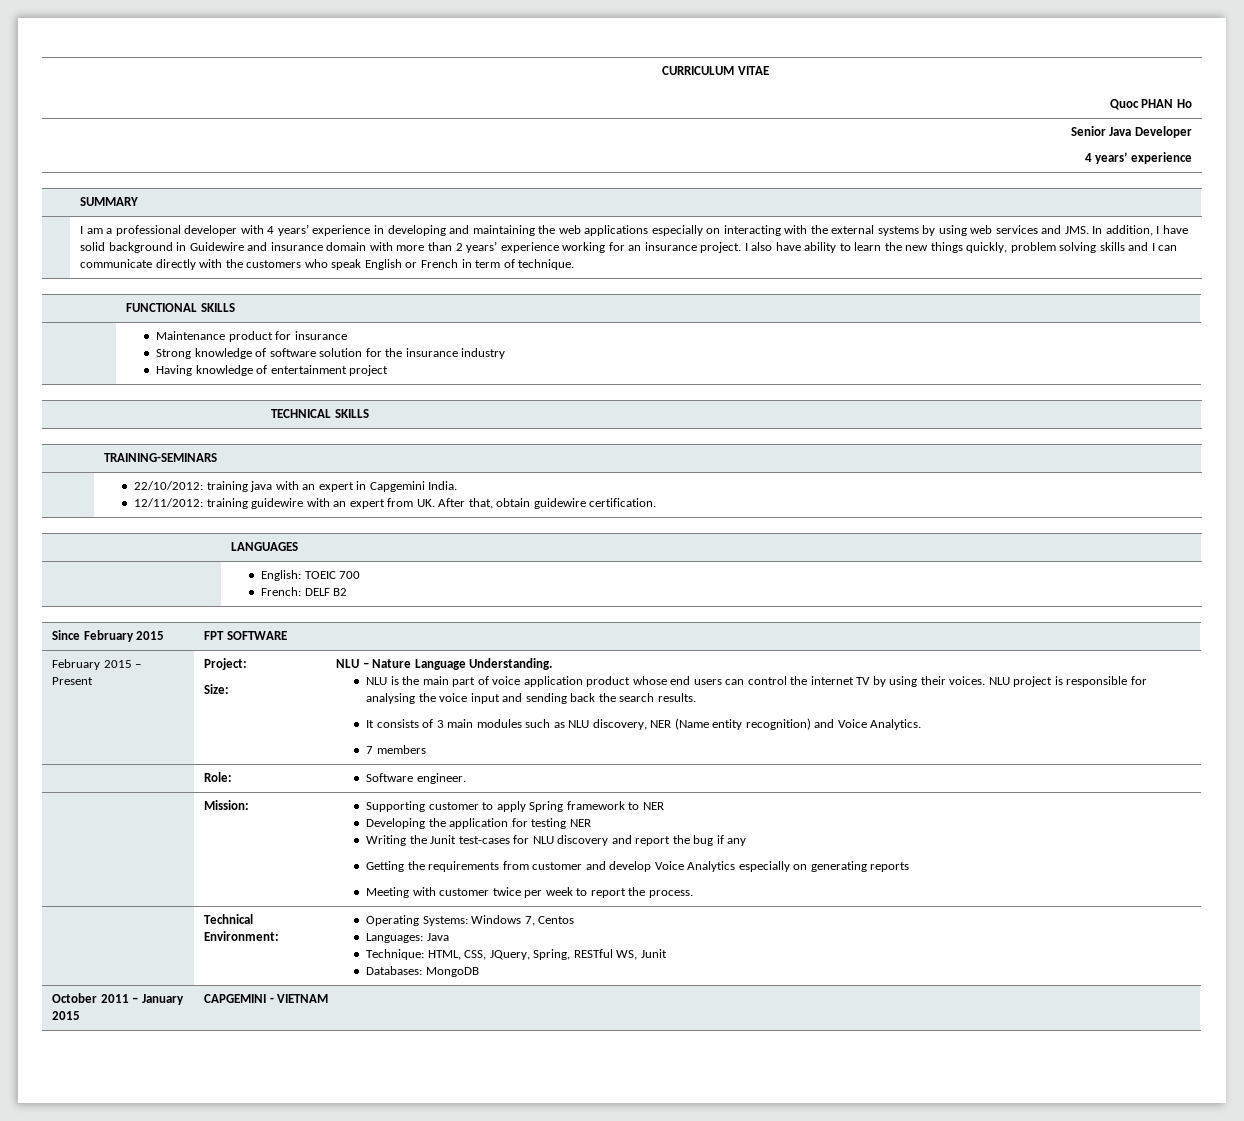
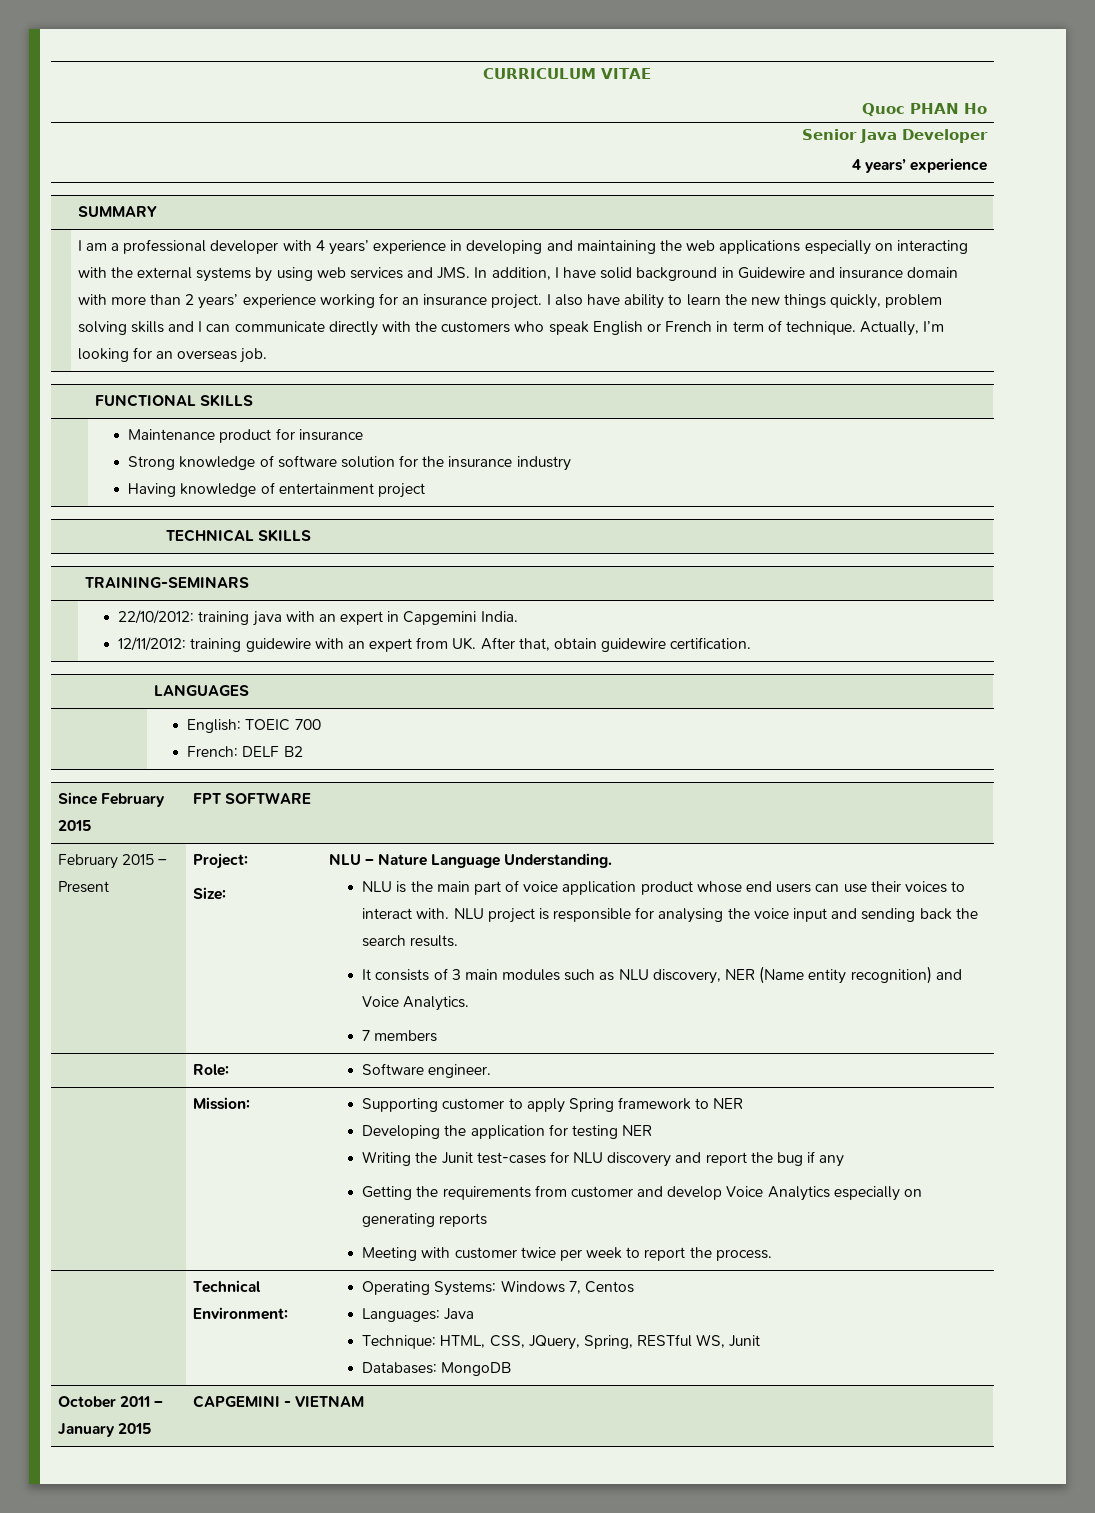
(575, 264) none -> [860,321,945,336] [77,347,268,363] Actually, I’m looking for an overseas job.
[747,676,986,687] control the internet TV by using their voices. -> [843,881,966,893] [362,908,450,919] use their voices to interact with.

